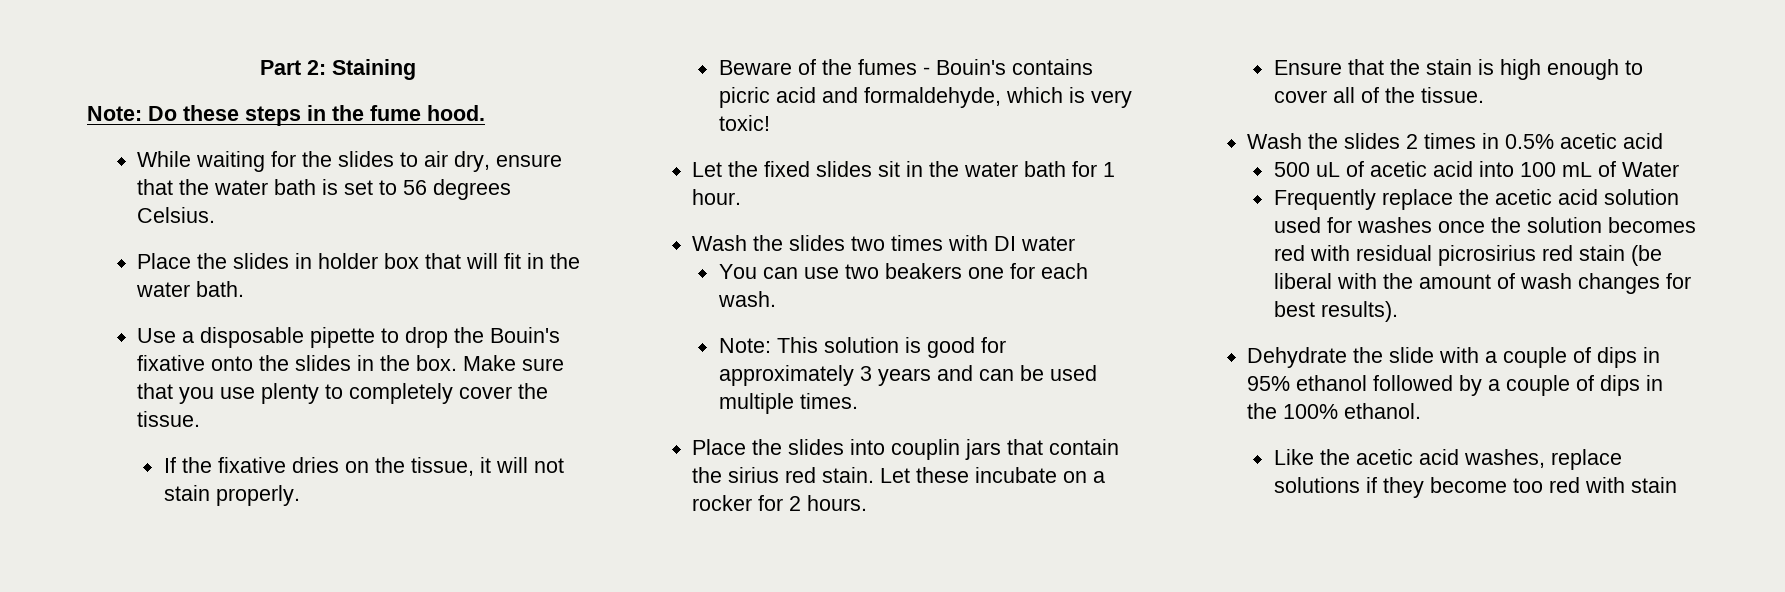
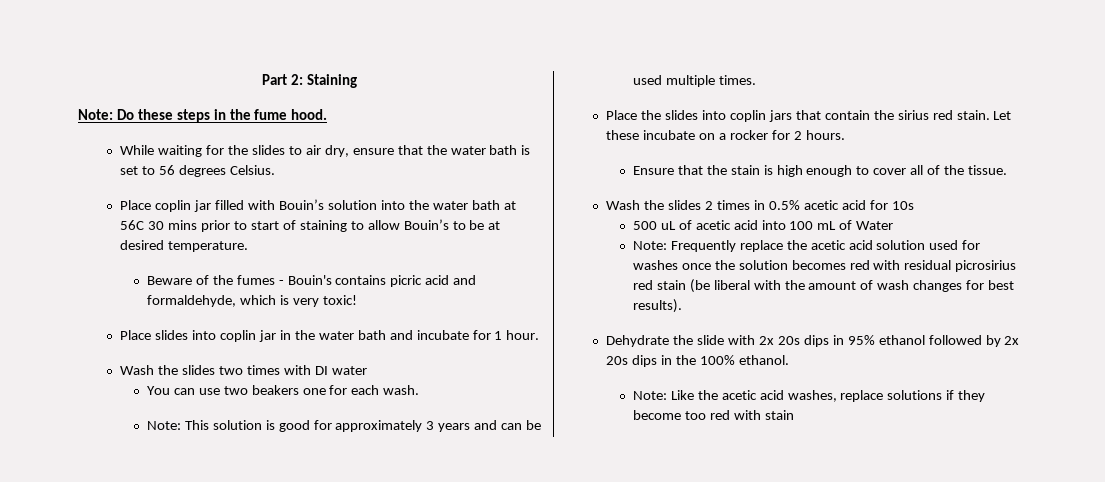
[197,253,581,269] [136,281,245,297] [137,327,561,348] [137,355,565,371] [137,383,549,404] [137,411,201,427] [163,457,564,476] [163,485,300,506] the slides in holder box that will fit in the water bath. // Use a disposable pipette to drop the Bouin's fixative onto the slides in the box. Make sure that you use plenty to completely cover the tissue. // If the fixative dries on the tissue, it will not stain properly. -> [155,199,516,212] [120,219,501,232] [120,240,249,252] coplin jar filled with Bouin’s solution into the water bath at 56C 30 mins prior to start of staining to allow Bouin’s to be at desired temperature.
[692,161,901,177] Let the fixed slides sit -> [120,330,277,342] Place slides into coplin jar
(1067, 169) none -> [389,330,469,340] and incubate
[891,439,961,460] couplin -> [730,110,767,122] coplin
(1664, 141) none -> [869,200,914,210] for 10s
(1679, 169) none -> [632,241,667,250] Note:
[1485,347,1592,368] a couple of -> [759,336,801,345] 2x 20s
[1488,375,1595,396] a couple of -> [1004,336,1020,345] [606,356,629,365] 2x 20s
(1422, 411) none -> [632,391,667,400] Note:

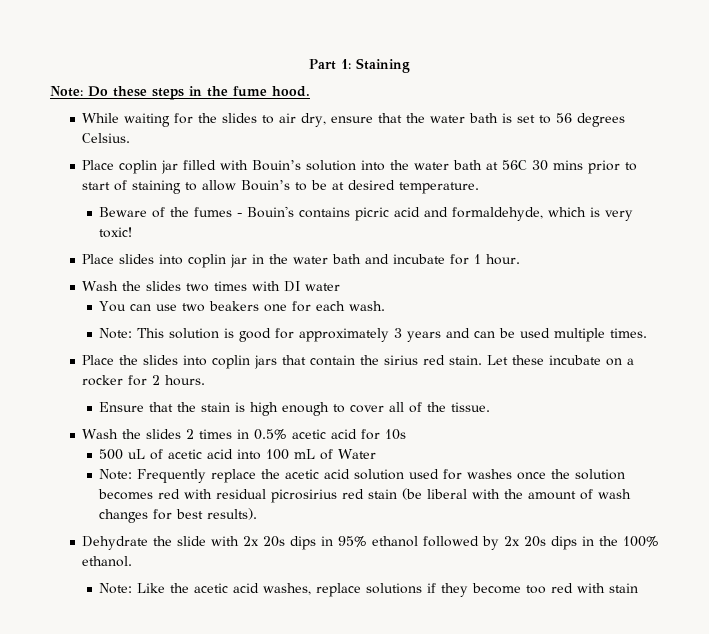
[291,74,303,85] 2: -> [341,59,351,69] 1:

